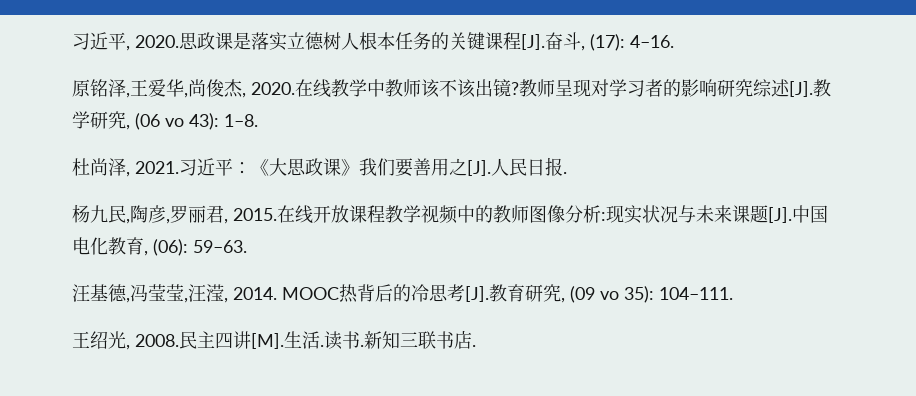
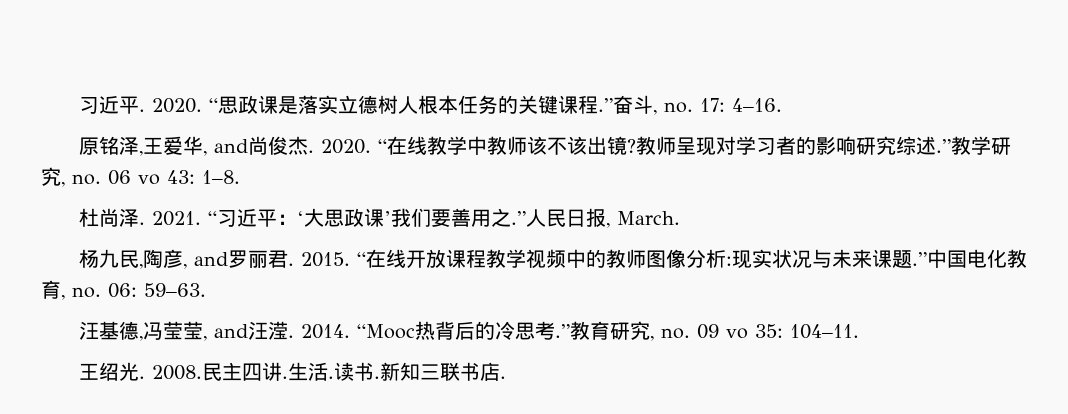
[72,32,179,51] 习近平, 2020. -> [78,95,218,114] 习近平. 2020. “
[521,34,545,50] [J]. -> [597,98,613,112] .”
[590,34,625,51] (17): -> [663,98,725,113] no. 17:
[188,79,295,98] 尚俊杰, 2020. -> [213,136,387,155] and尚俊杰. 2020. “
[789,81,813,97] [J]. -> [935,139,951,153] .”
[135,113,219,130] (06 vo 43): -> [72,170,195,185] no. 06 vo 43:
[126,161,179,177] , 2021. -> [138,211,217,226] . 2021. “
[251,159,269,176] 《 -> [296,211,304,225] ‘
[341,159,359,176] 》 -> [383,211,391,225] ’
[467,160,491,176] [J]. -> [510,211,526,225] .”
[563,172,567,174] . -> [605,211,680,228] , March.
[170,205,277,224] 罗丽君, 2015. -> [193,250,366,268] and罗丽君. 2015. “
[768,207,792,223] [J]. -> [911,252,927,266] .”
[153,239,188,256] (06): -> [72,283,137,298] no. 06:
[188,284,339,303] 汪滢, 2014. MOOC -> [213,321,415,340] and汪滢. 2014. “Mooc
[465,286,489,302] [J]. -> [554,324,570,338] .”
[570,286,733,303] (09 vo 35): 104–111. -> [660,324,859,339] no. 09 vo 35: 104–11.
[126,345,130,350] , -> [138,376,145,379] .
[251,333,284,349] [M]. -> [281,376,288,379] .

